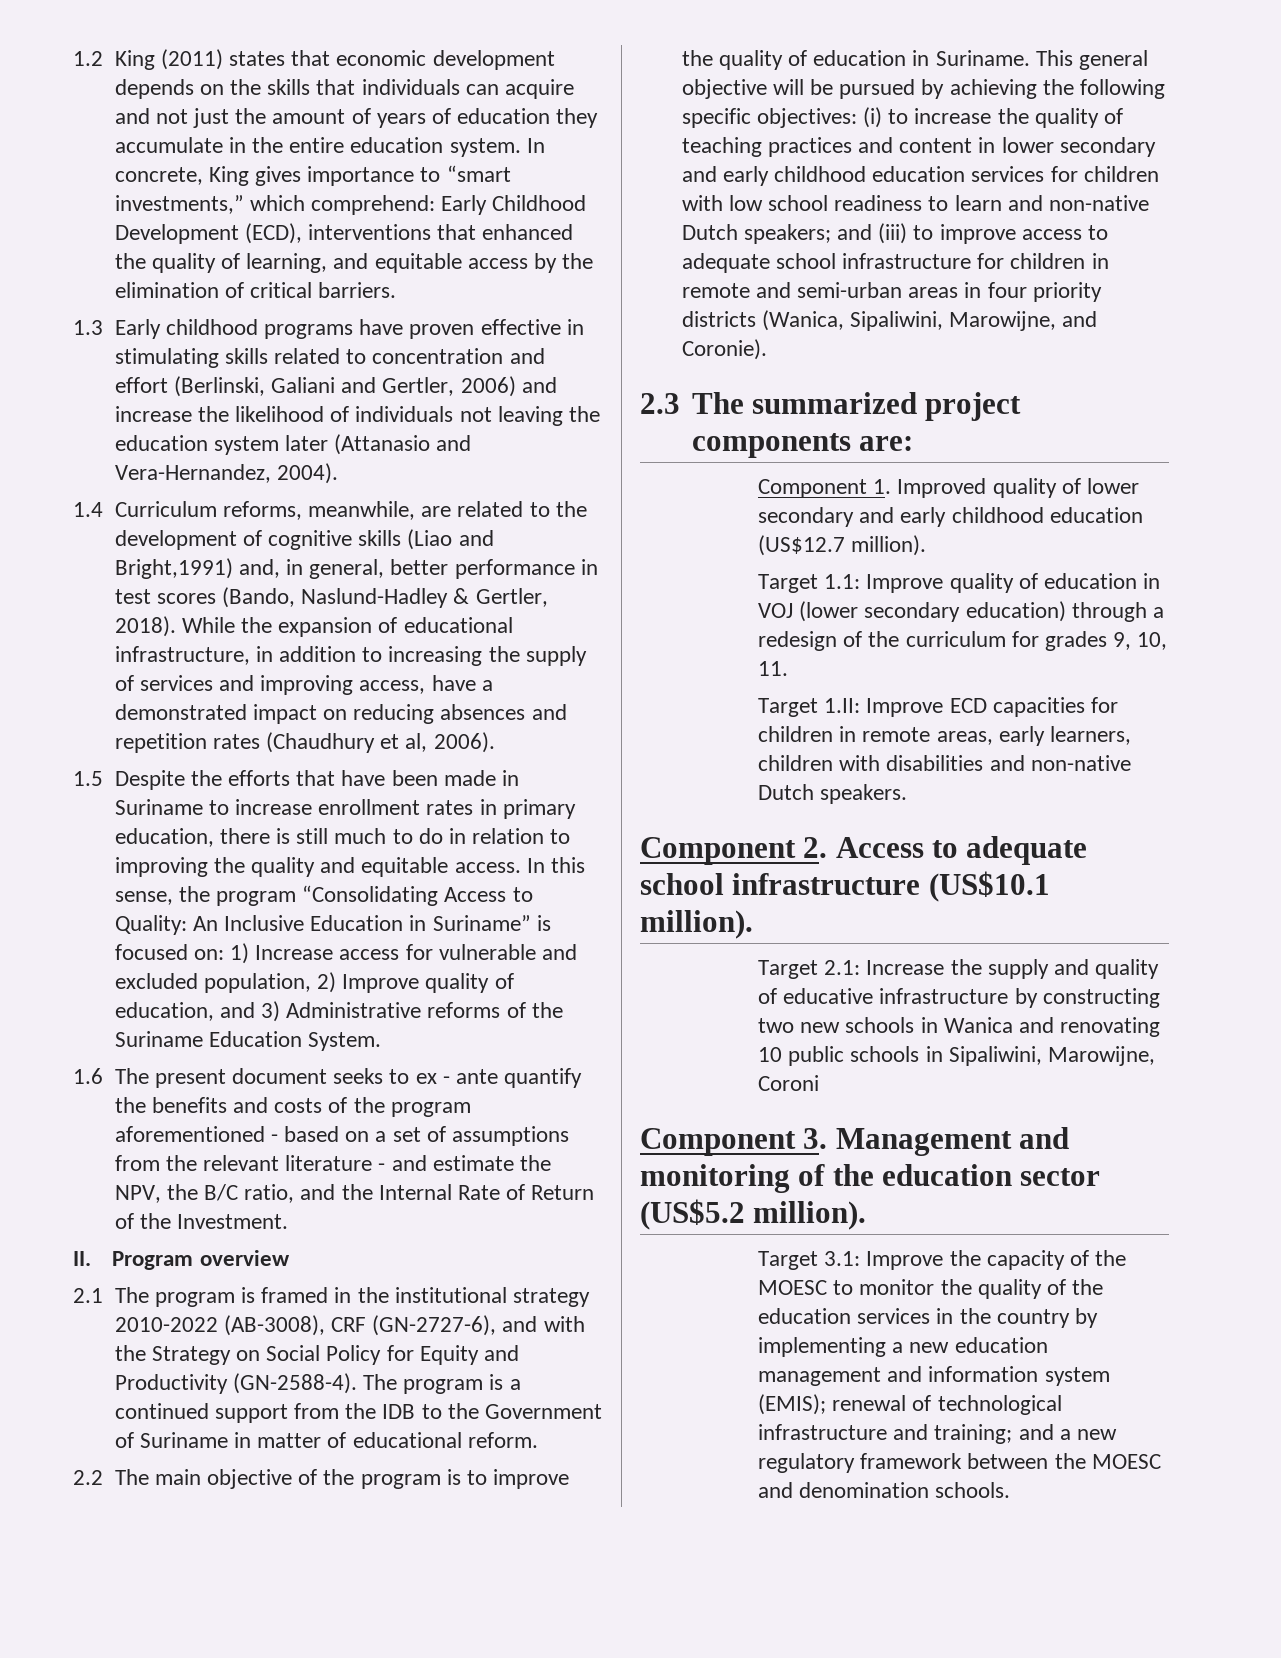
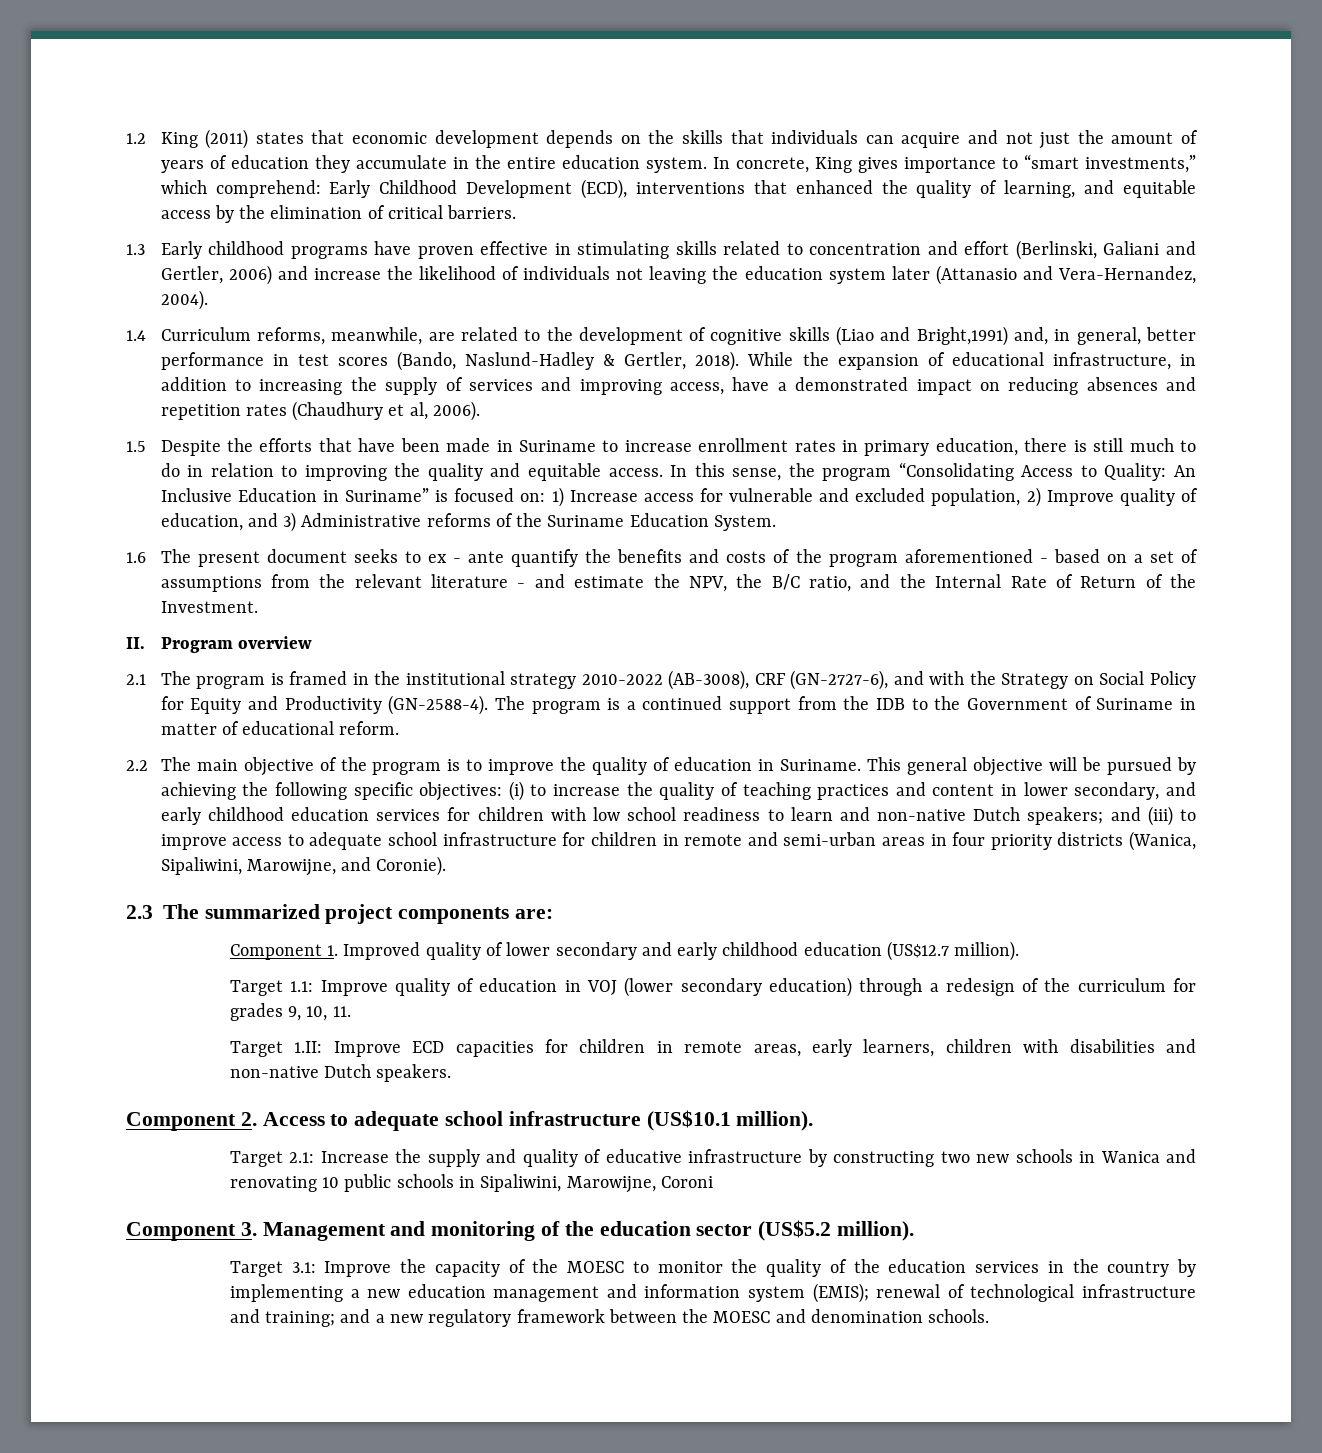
[1059,137,1156,157] secondary -> [1074,782,1160,800] secondary,

